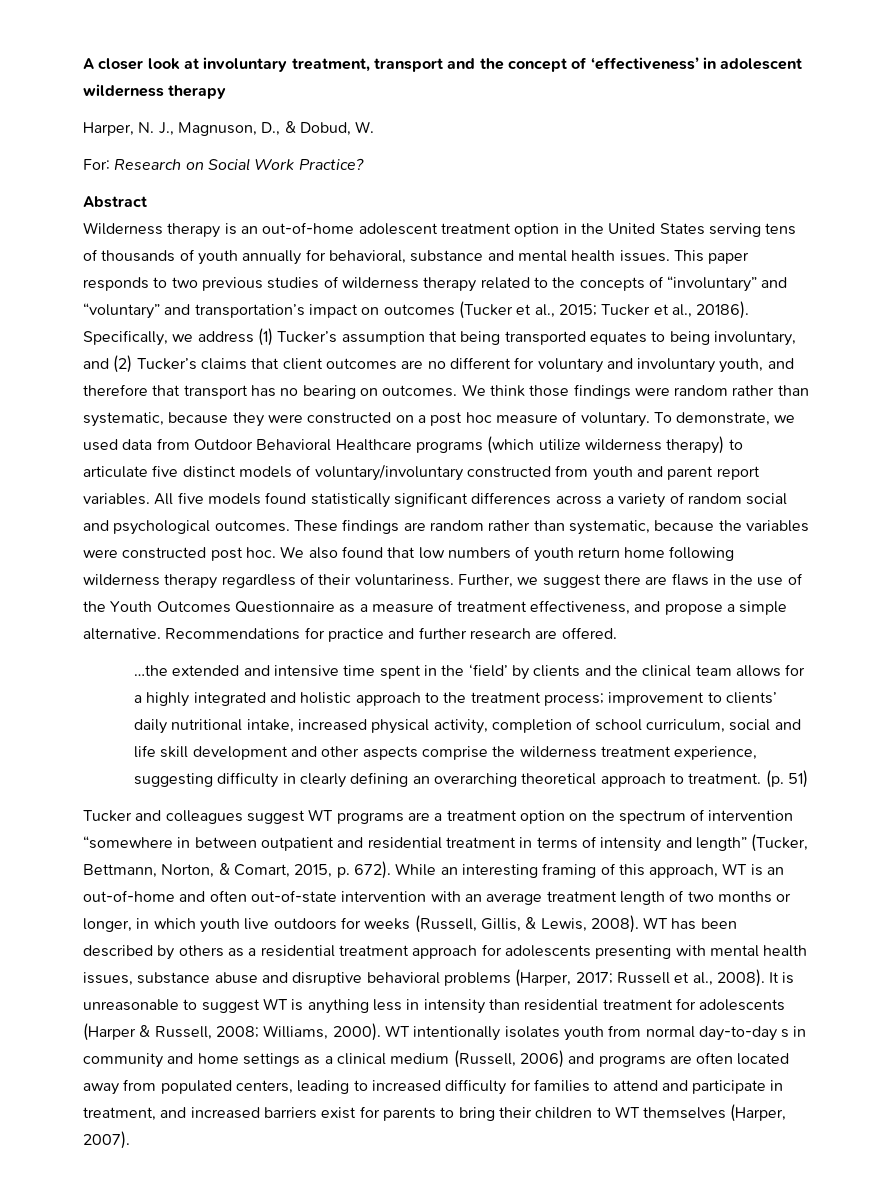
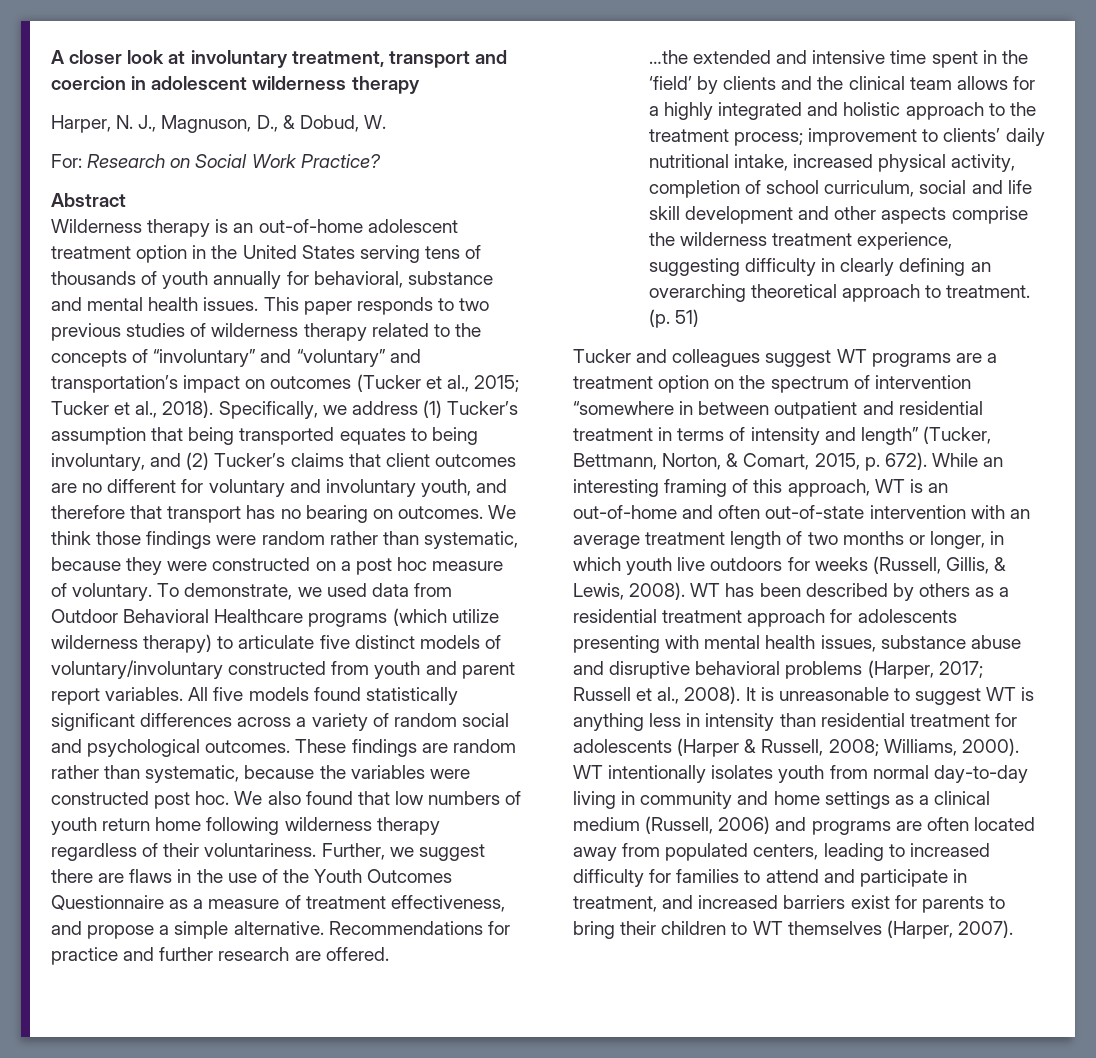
[479,57,699,72] the concept of ‘effectiveness’ -> [51,76,126,90] coercion
[696,301,750,319] 20186). -> [162,400,214,418] 2018).
[781,1029,790,1038] s -> [573,791,616,809] living

